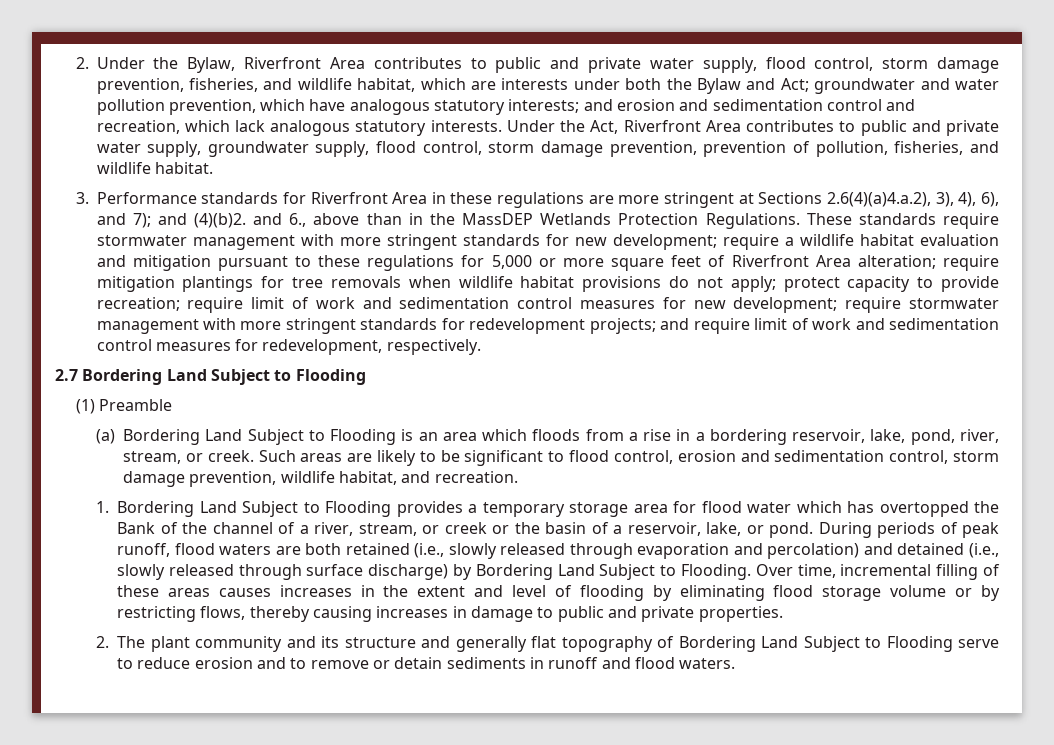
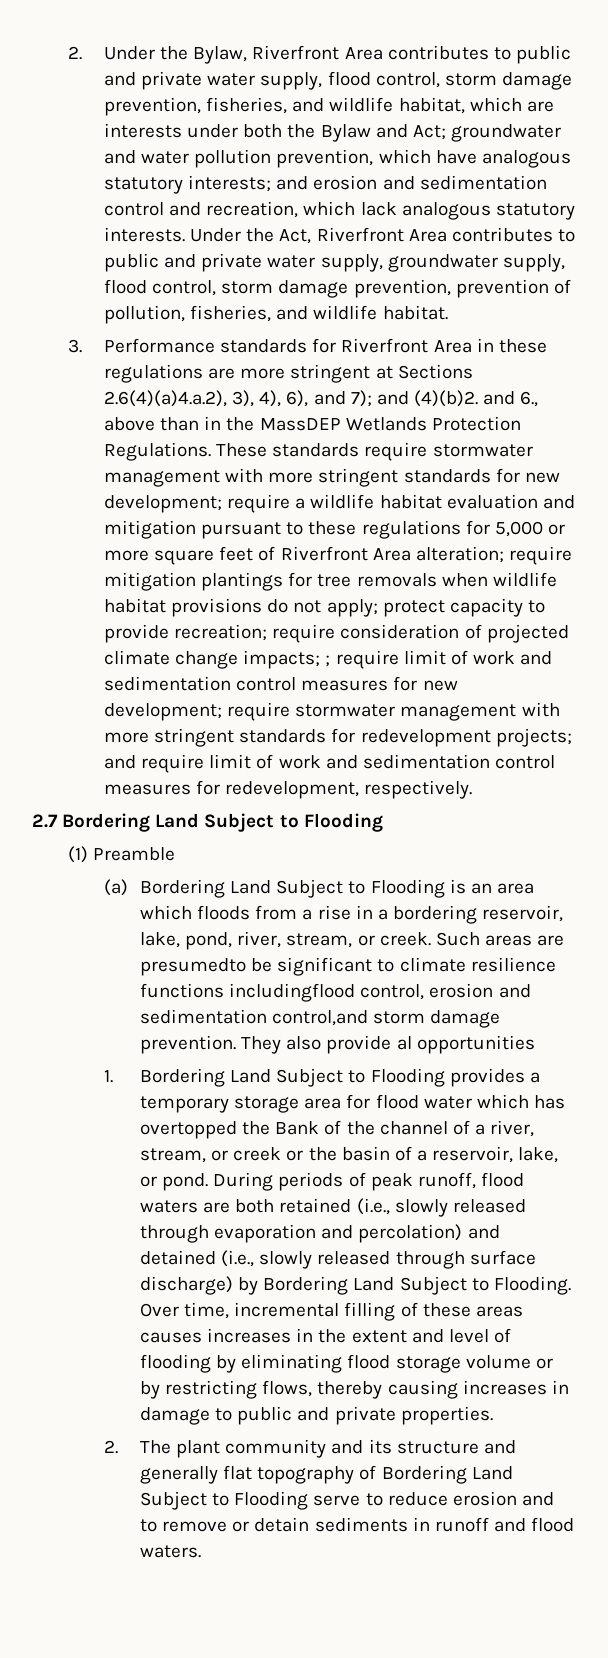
(244, 305) none -> [340,624,569,643] [104,650,399,669] consideration of projected climate change impacts; ; require
[376,450,436,466] likely to -> [140,958,247,976] presumedto
[569,450,610,462] flood -> [399,957,556,972] [140,983,356,1002] climate resilience functions includingflood
[889,450,999,464] [123,471,518,487] control, storm damage prevention, wildlife habitat, and recreation. -> [272,1010,501,1028] [140,1035,535,1054] control,and storm damage prevention. They also provide al opportunities

